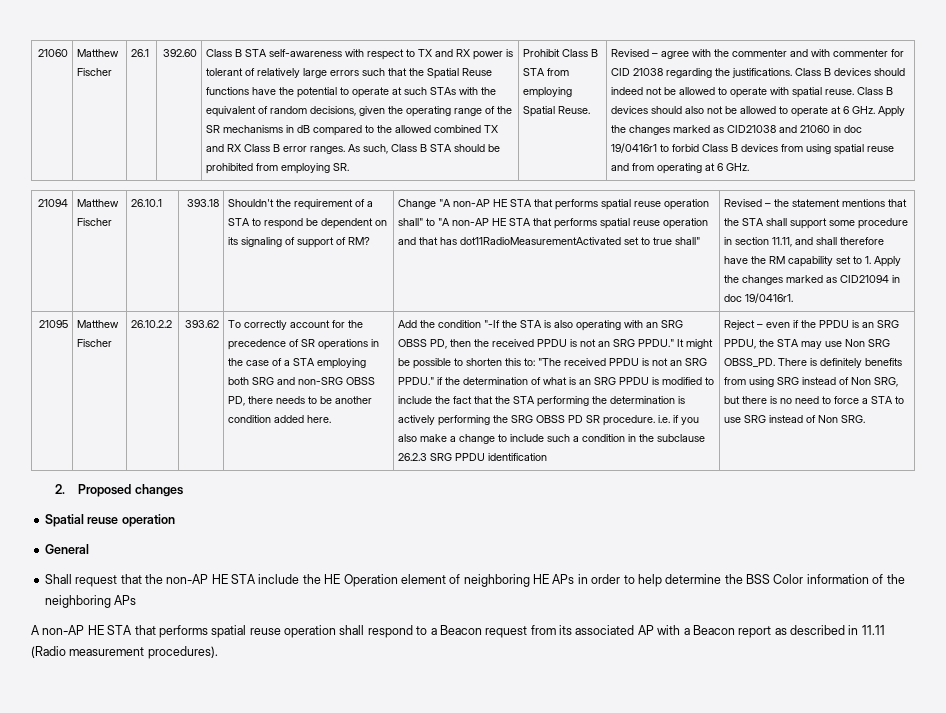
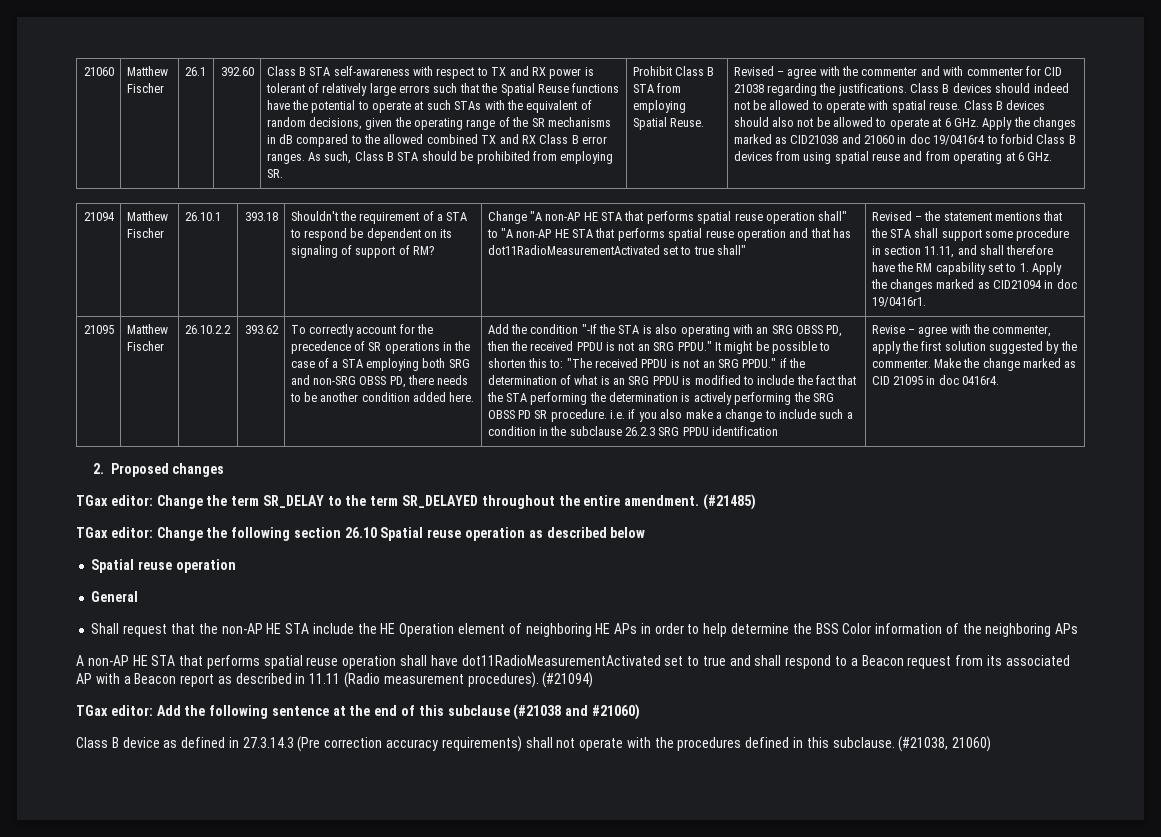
[611,143,658,153] 19/0416r1 -> [933,135,985,145] 19/0416r4
[724,320,900,330] [724,339,891,349] [724,358,903,368] [724,377,899,387] [724,396,905,404] [724,415,866,423] [54,484,183,497] Reject – even if the PPDU is an SRG PPDU, the STA may use Non SRG OBSS_PD. There is definitely benefits from using SRG instead of Non SRG, but there is no need to force a STA to use SRG instead of Non SRG. // 2. Proposed changes -> [871,324,1052,337] [871,341,1077,354] [871,358,1077,371] [871,375,1000,385] [92,463,225,477] [76,494,756,510] [76,527,646,541] Revise – agree with the commenter, apply the first solution suggested by the commenter. Make the change marked as CID 21095 in doc 0416r4. // 2. Proposed changes // TGax editor: Change the term SR_DELAY to the term SR_DELAYED throughout the entire amendment. (#21485) // TGax editor: Change the following section 26.10 Spatial reuse operation as described below
(365, 630) none -> [430,655,782,666] have dot11RadioMeasurementActivated set to true and shall
(218, 652) none -> [542,672,594,688] [76,704,640,720] [76,736,992,752] (#21094) // TGax editor: Add the following sentence at the end of this subclause (#21038 and #21060) // Class B device as defined in 27.3.14.3 (Pre correction accuracy requirements) shall not operate with the procedures defined in this subclause. (#21038, 21060)

